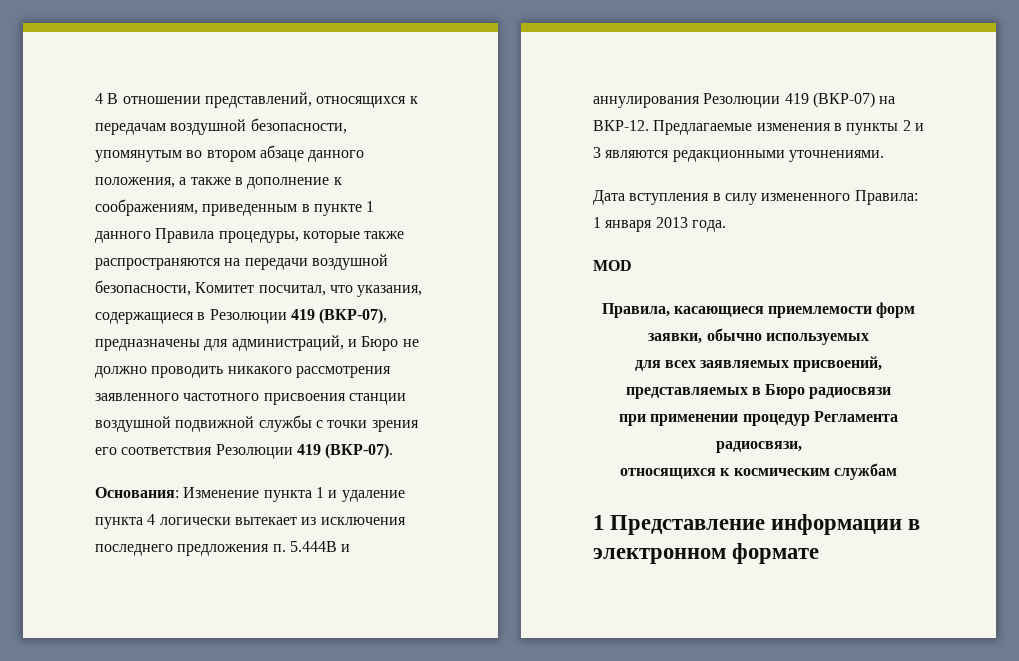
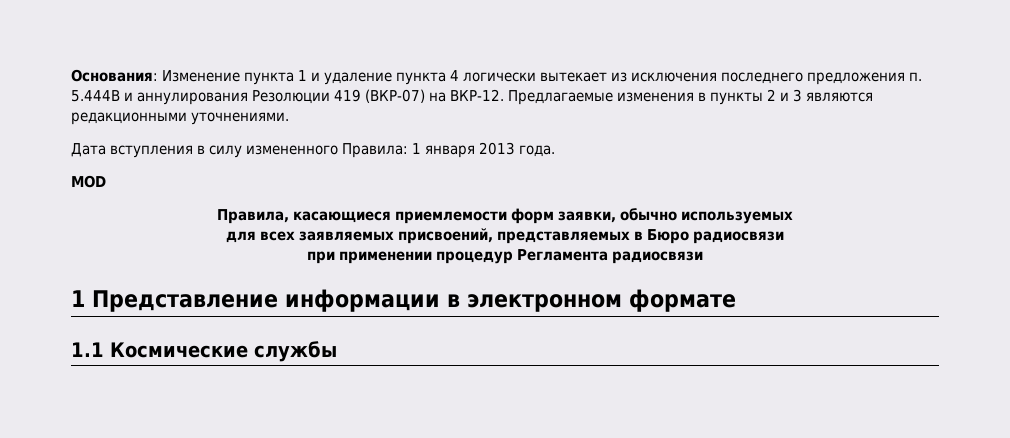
[95,92,418,108] [95,118,347,135] [95,145,365,162] [95,177,342,189] [95,199,375,216] [95,228,405,243] [95,254,388,270] [95,280,423,297] [95,308,388,324] [95,335,419,351] [95,366,391,378] [95,393,406,405] [95,415,419,432] [95,443,394,459] 4 В отношении представлений, относящихся к передачам воздушной безопасности, упомянутым во втором абзаце данного положения, а также в дополнение к соображениям, приведенным в пункте 1 данного Правила процедуры, которые также распространяются на передачи воздушной безопасности, Комитет посчитал, что указания, содержащиеся в Резолюции 419 (ВКР-07), предназначены для администраций, и Бюро не должно проводить никакого рассмотрения заявленного частотного присвоения станции воздушной подвижной службы с точки зрения его соответствия Резолюции 419 (ВКР-07). // -> (71, 75) none
[715,441,802,453] [620,463,897,480] радиосвязи, // относящихся к космическим службам -> [612,251,703,264] радиосвязи
(820, 553) none -> [71,341,337,362] // 1.1 Космические службы

